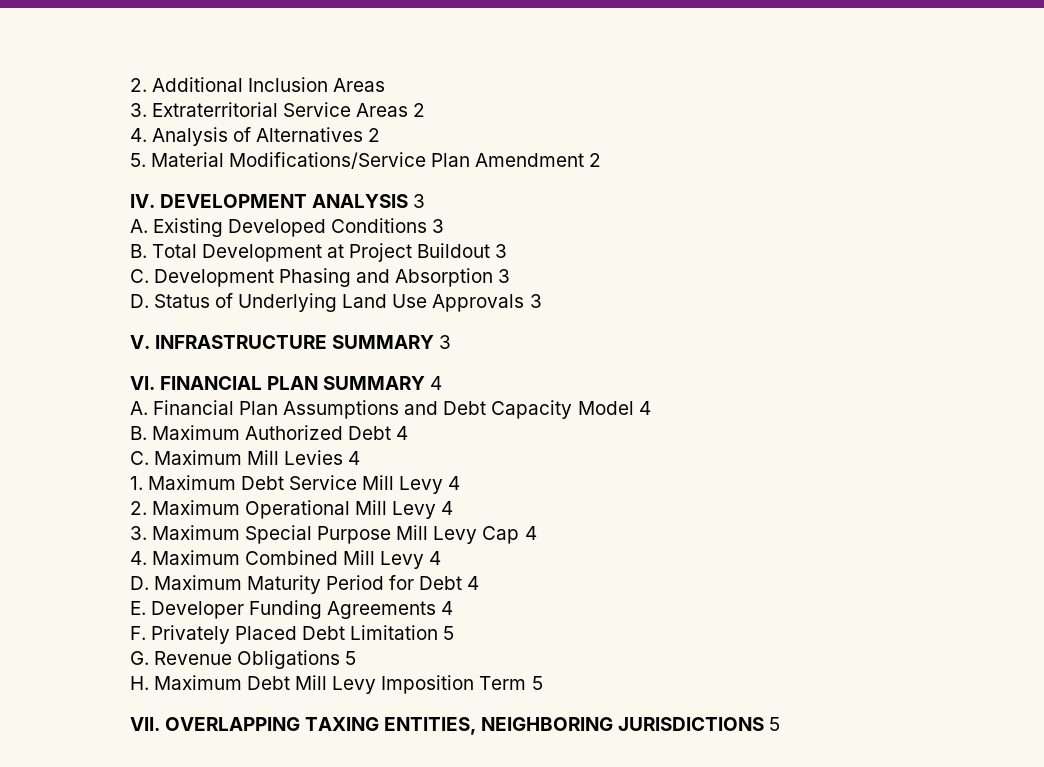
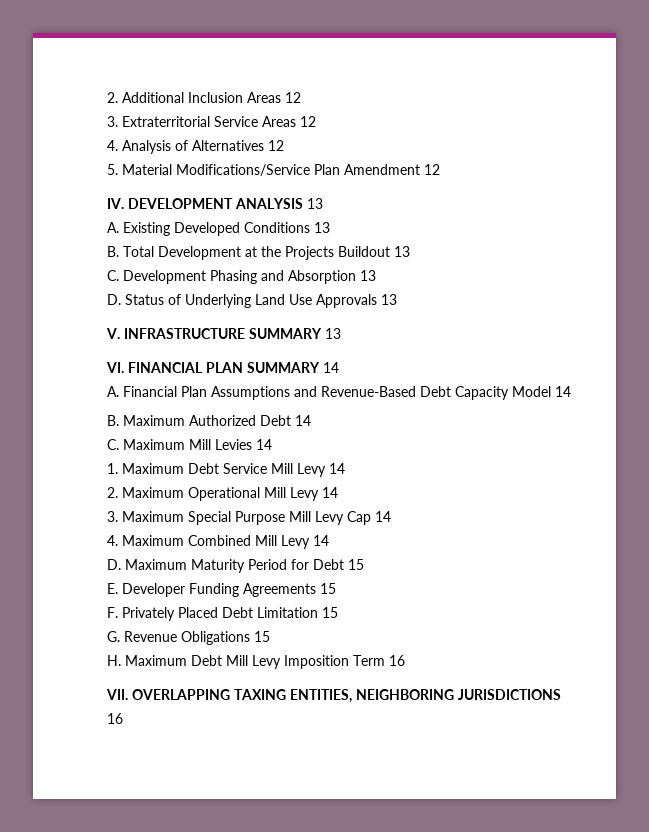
(386, 85) none -> [284,92,301,103] 12
[413,103,426,117] 2 -> [299,116,316,127] 12
[368,128,381,142] 2 -> [267,140,284,151] 12
[589,153,602,167] 2 -> [423,164,440,175] 12
[413,194,426,208] 3 -> [306,198,323,209] 13
[432,219,445,233] 3 -> [313,222,330,233] 13
[349,243,508,262] Project Buildout 3 -> [260,246,410,260] the Projects Buildout 13
[498,269,511,283] 3 -> [359,270,376,281] 13
[529,294,542,308] 3 -> [380,294,397,305] 13
[439,335,452,349] 3 -> [324,328,341,339] 13
[430,376,443,390] 4 -> [322,362,339,373] 14
(439, 408) none -> [320,386,416,397] Revenue-Based
[638,401,651,415] 4 -> [554,386,571,397] 14
[396,426,409,440] 4 -> [294,415,311,426] 14
[348,451,361,465] 4 -> [255,439,272,450] 14
[448,476,461,490] 4 -> [328,463,345,474] 14
[441,501,454,515] 4 -> [321,487,338,498] 14
[524,526,537,540] 4 -> [374,511,391,522] 14
[429,551,442,565] 4 -> [312,535,329,546] 14
[467,576,480,590] 4 -> [347,559,364,570] 15
[441,601,454,615] 4 -> [319,583,336,594] 15
[443,626,455,640] 5 -> [321,607,338,618] 15
[345,651,357,665] 5 -> [253,631,270,642] 15
[531,676,543,690] 5 -> [388,655,405,666] 16
[769,717,781,731] 5 -> [106,713,123,724] 16

